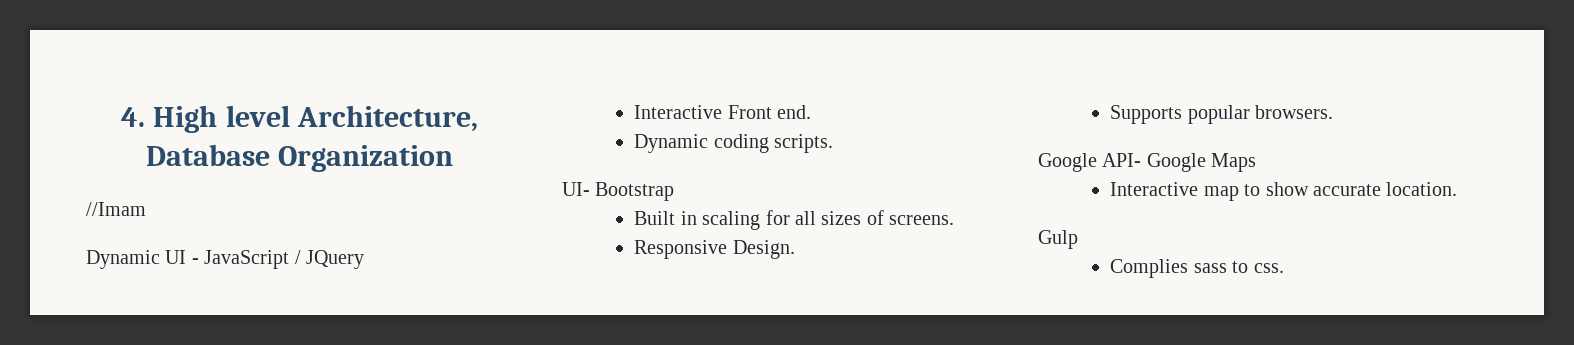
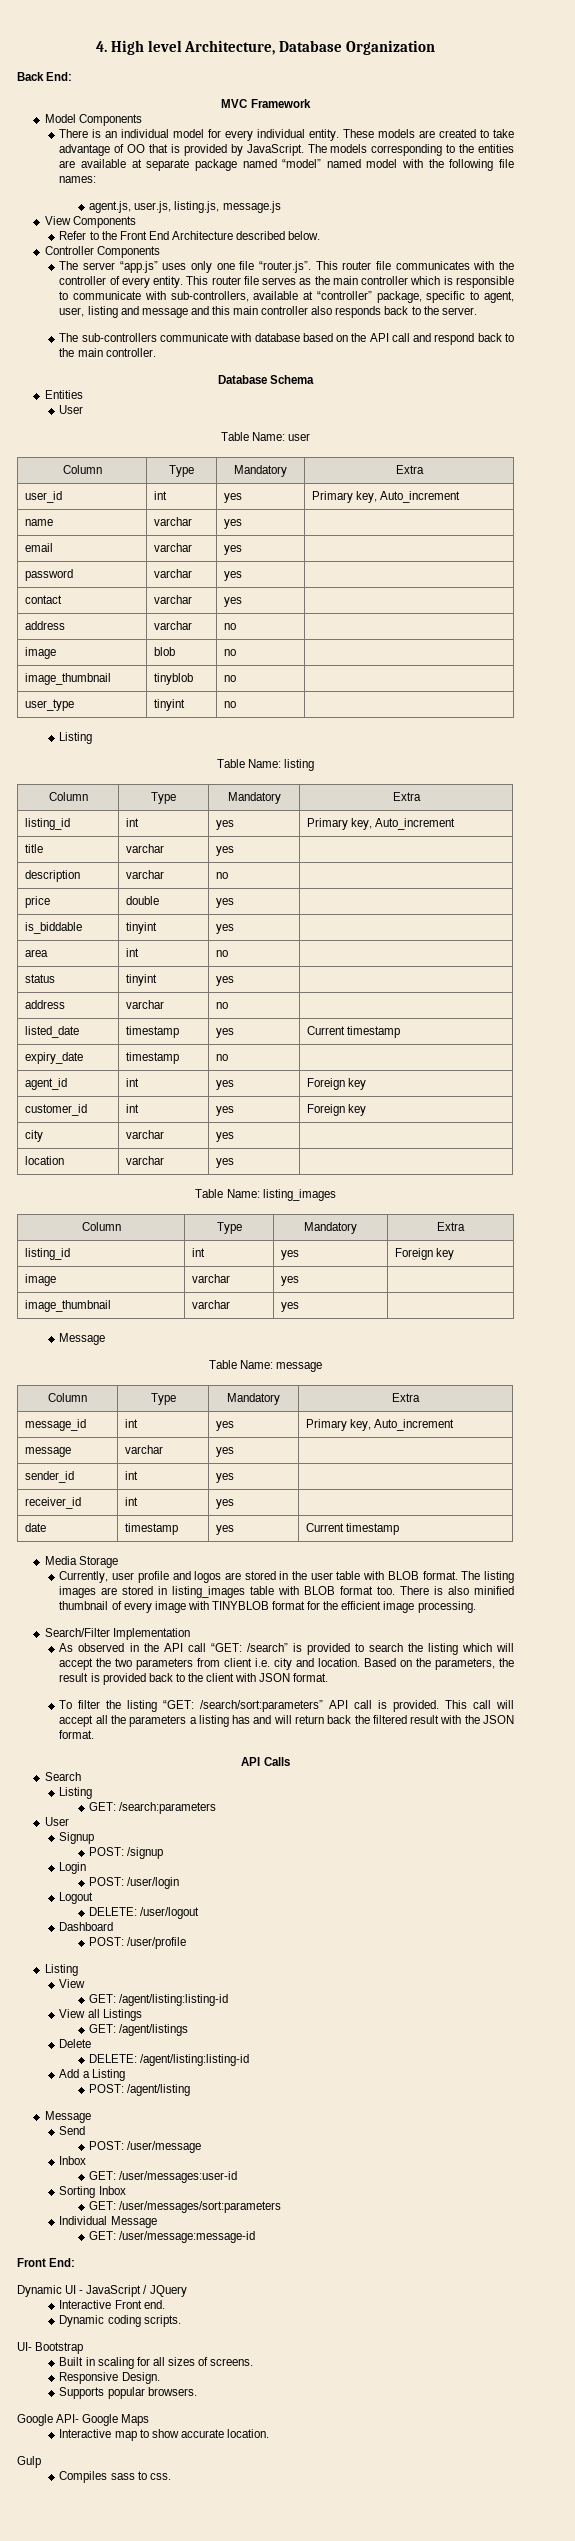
[86,202,146,216] //Imam -> [17,72,73,81] [221,99,311,108] [44,114,142,126] [59,129,514,141] [59,144,514,156] [59,159,514,171] [59,176,97,183] [89,201,281,213] [44,216,136,228] [59,231,321,240] [44,246,160,258] [59,261,514,273] [59,276,514,288] [59,291,514,303] [59,306,477,318] [59,333,514,345] [59,348,156,357] [217,375,315,384] [44,390,83,399] [59,405,84,414] [220,432,311,441] [62,465,102,474] [169,465,194,477] [234,465,287,477] [395,465,424,474] [25,491,63,503] [154,491,168,500] [224,493,243,503] [312,491,461,503] [25,519,54,526] [154,517,193,526] [224,519,243,529] [25,543,54,552] [154,543,193,552] [224,545,243,555] [25,569,74,581] [154,569,193,578] [224,571,243,581] [25,595,63,604] [154,595,193,604] [224,597,243,607] [25,621,66,630] [154,621,193,630] [224,623,237,630] [25,647,57,659] [154,647,176,656] [224,649,237,656] [25,673,112,685] [154,673,194,685] [224,675,237,682] [25,699,75,711] [154,699,186,711] [224,701,237,708] [59,732,93,744] [216,759,315,771] [48,792,88,801] [151,792,176,804] [227,792,281,804] [392,792,421,801] [25,818,71,830] [126,818,140,827] [216,820,235,830] [307,818,456,830] [25,844,44,853] [126,844,165,853] [216,846,235,856] [25,870,81,882] [126,870,165,879] [216,872,229,879] [25,896,51,908] [126,896,160,905] [216,898,235,908] [25,922,83,934] [126,922,158,934] [216,924,235,934] [25,949,49,957] [126,948,140,957] [216,950,229,957] [25,974,56,983] [126,974,158,986] [216,976,235,986] [25,1000,66,1009] [126,1000,165,1009] [216,1002,229,1009] [25,1026,80,1038] [126,1026,180,1038] [216,1028,235,1038] [307,1026,401,1038] [25,1052,84,1064] [126,1052,180,1064] [216,1054,229,1061] [25,1078,68,1090] [126,1078,140,1087] [216,1080,235,1090] [307,1078,367,1090] [25,1104,88,1116] [126,1104,140,1113] [216,1106,235,1116] [307,1104,367,1116] [25,1130,44,1142] [126,1130,165,1139] [216,1132,235,1142] [25,1156,65,1165] [126,1156,165,1165] [216,1158,235,1168] [195,1189,336,1201] [81,1222,121,1231] [216,1222,242,1234] [304,1222,357,1234] [437,1222,465,1231] [25,1248,71,1260] [192,1248,206,1257] [281,1250,300,1260] [395,1248,455,1260] [25,1274,57,1286] [192,1274,231,1283] [281,1276,300,1286] [25,1300,112,1312] [192,1300,231,1309] [281,1302,300,1312] [59,1333,106,1345] [208,1360,323,1372] [48,1393,87,1402] [150,1393,176,1405] [227,1393,280,1405] [392,1393,420,1402] [25,1419,87,1431] [125,1419,139,1428] [216,1421,235,1431] [306,1419,455,1431] [25,1447,72,1457] [125,1445,164,1454] [216,1447,235,1457] [25,1471,75,1483] [125,1471,139,1480] [216,1473,235,1483] [25,1497,82,1509] [125,1497,139,1506] [216,1499,235,1509] [25,1523,47,1532] [125,1523,179,1535] [216,1525,235,1535] [306,1523,400,1535] [44,1556,118,1568] [59,1571,515,1583] [59,1586,515,1598] [59,1601,476,1613] [44,1628,190,1640] [59,1643,514,1655] [59,1658,514,1670] [59,1673,329,1685] [59,1700,515,1712] [59,1715,514,1727] [59,1730,95,1739] [241,1757,290,1766] [44,1772,81,1781] [59,1787,93,1799] [89,1802,217,1814] [44,1817,69,1826] [59,1832,95,1844] [89,1847,164,1859] [59,1862,87,1874] [89,1877,180,1889] [59,1892,94,1904] [89,1907,200,1919] [59,1922,114,1931] [89,1937,187,1949] [44,1964,78,1976] [59,1979,86,1988] [89,1994,229,2006] [59,2009,142,2021] [89,2024,189,2036] [59,2039,92,2048] [89,2054,250,2066] [59,2069,125,2081] [89,2084,191,2096] [44,2111,91,2123] [59,2126,86,2135] [89,2141,202,2153] [59,2156,87,2165] [89,2171,238,2183] [59,2186,126,2198] [89,2201,282,2213] [59,2216,157,2228] [89,2231,256,2243] [17,2258,76,2267] Back End: // MVC Framework // Model Components // There is an individual model for every individual entity. These models are created to take advantage of OO that is provided by JavaScript. The models corresponding to the entities are available at separate package named “model” named model with the following file names: // agent.js, user.js, listing.js, message.js // View Components // Refer to the Front End Architecture described below. // Controller Components // The server “app.js” uses only one file “router.js”. This router file communicates with the controller of every entity. This router file serves as the main controller which is responsible to communicate with sub-controllers, available at “controller” package, specific to agent, user, listing and message and this main controller also responds back to the server. // The sub-controllers communicate with database based on the API call and respond back to the main controller. // Database Schema // Entities // User // Table Name: user // Column | Type | Mandatory | Extra // user_id | int | yes | Primary key, Auto_increment // name | varchar | yes | // email | varchar | yes | // password | varchar | yes | // contact | varchar | yes | // address | varchar | no | // image | blob | no | // image_thumbnail | tinyblob | no | // user_type | tinyint | no | // Listing // Table Name: listing // Column | Type | Mandatory | Extra // listing_id | int | yes | Primary key, Auto_increment // title | varchar | yes | // description | varchar | no | // price | double | yes | // is_biddable | tinyint | yes | // area | int | no | // status | tinyint | yes | // address | varchar | no | // listed_date | timestamp | yes | Current timestamp // expiry_date | timestamp | no | // agent_id | int | yes | Foreign key // customer_id | int | yes | Foreign key // city | varchar | yes | // location | varchar | yes | // Table Name: listing_images // Column | Type | Mandatory | Extra // listing_id | int | yes | Foreign key // image | varchar | yes | // image_thumbnail | varchar | yes | // Message // Table Name: message // Column | Type | Mandatory | Extra // message_id | int | yes | Primary key, Auto_increment // message | varchar | yes | // sender_id | int | yes | // receiver_id | int | yes | // date | timestamp | yes | Current timestamp // Media Storage // Currently, user profile and logos are stored in the user table with BLOB format. The listing images are stored in listing_images table with BLOB format too. There is also minified thumbnail of every image with TINYBLOB format for the efficient image processing. // Search/Filter Implementation // As observed in the API call “GET: /search” is provided to search the listing which will accept the two parameters from client i.e. city and location. Based on the parameters, the result is provided back to the client with JSON format. // To filter the listing “GET: /search/sort:parameters” API call is provided. This call will accept all the parameters a listing has and will return back the filtered result with the JSON format. // API Calls // Search // Listing // GET: /search:parameters // User // Signup // POST: /signup // Login // POST: /user/login // Logout // DELETE: /user/logout // Dashboard // POST: /user/profile // Listing // View // GET: /agent/listing:listing-id // View all Listings // GET: /agent/listings // Delete // DELETE: /agent/listing:listing-id // Add a Listing // POST: /agent/listing // Message // Send // POST: /user/message // Inbox // GET: /user/messages:user-id // Sorting Inbox // GET: /user/messages/sort:parameters // Individual Message // GET: /user/message:message-id // Front End:
[1110,259,1189,278] Complies -> [59,2471,108,2483] Compiles

